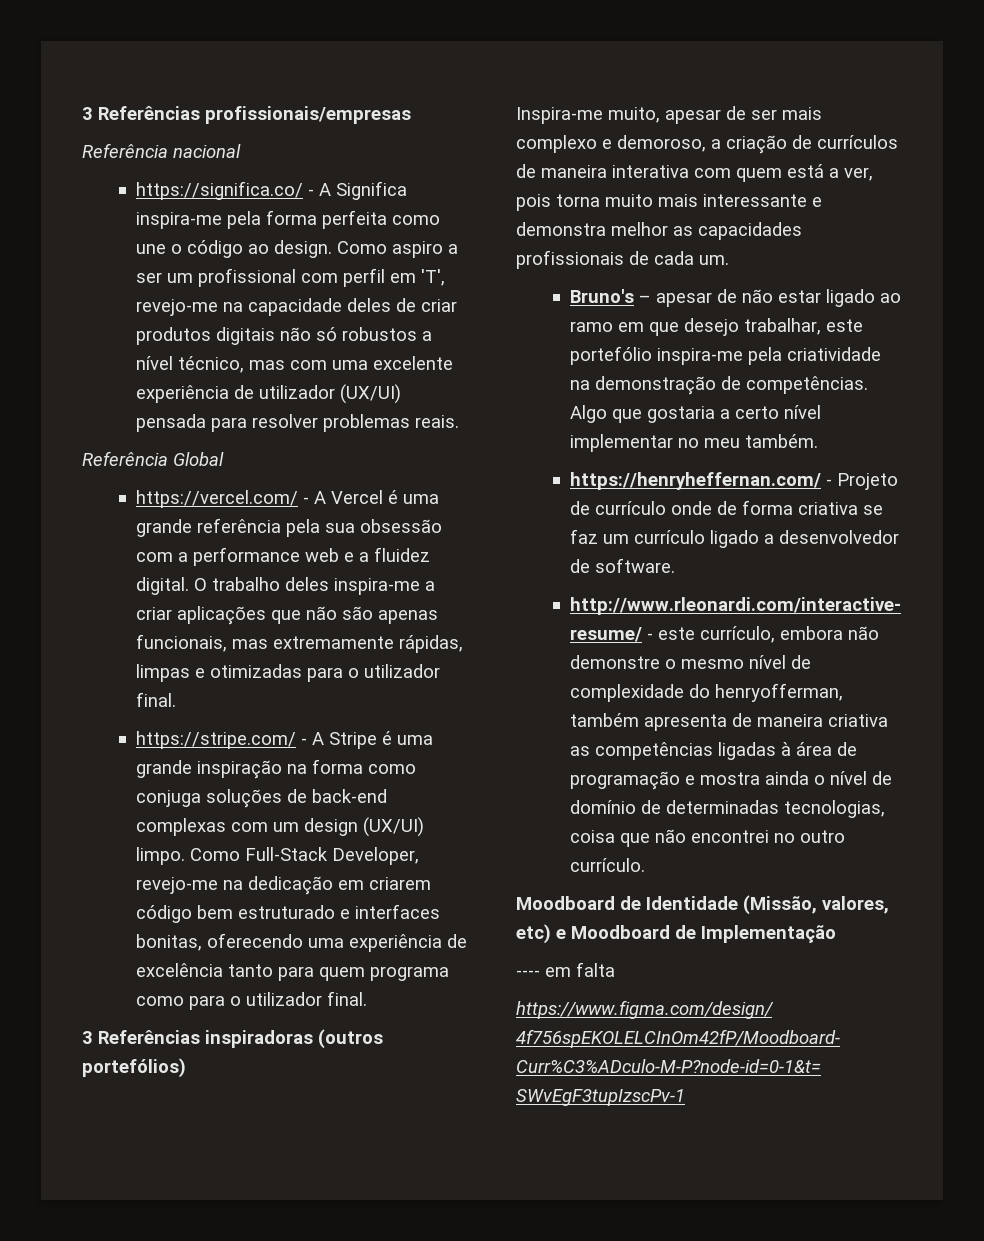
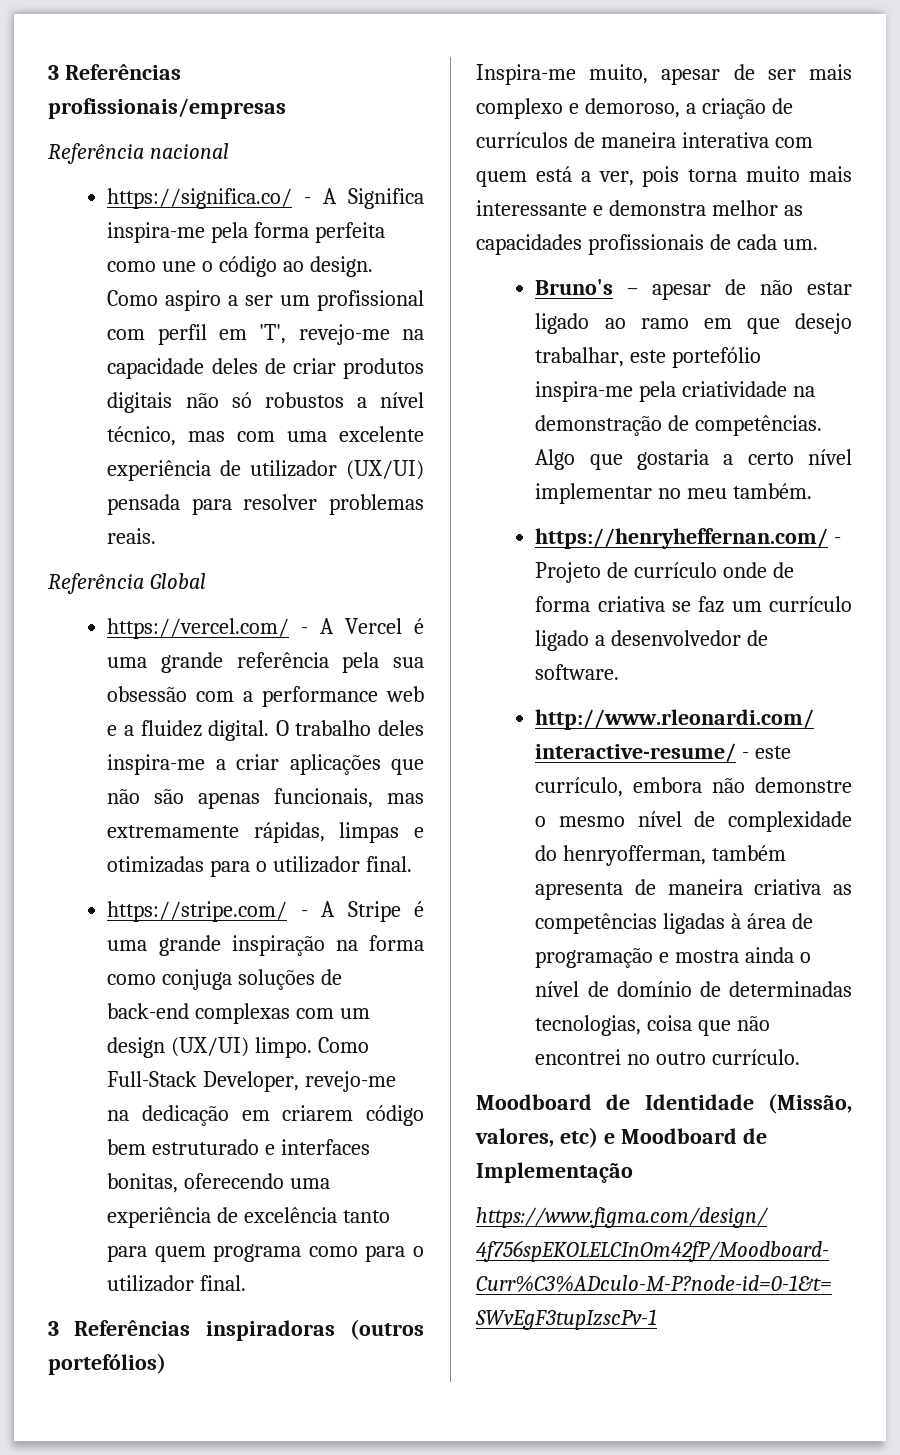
[516,962,615,977] // ---- em falta -> (633, 1172) none

